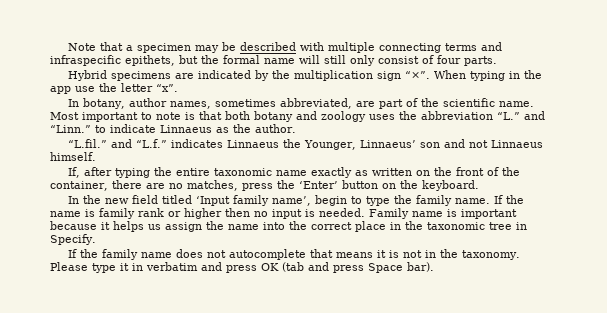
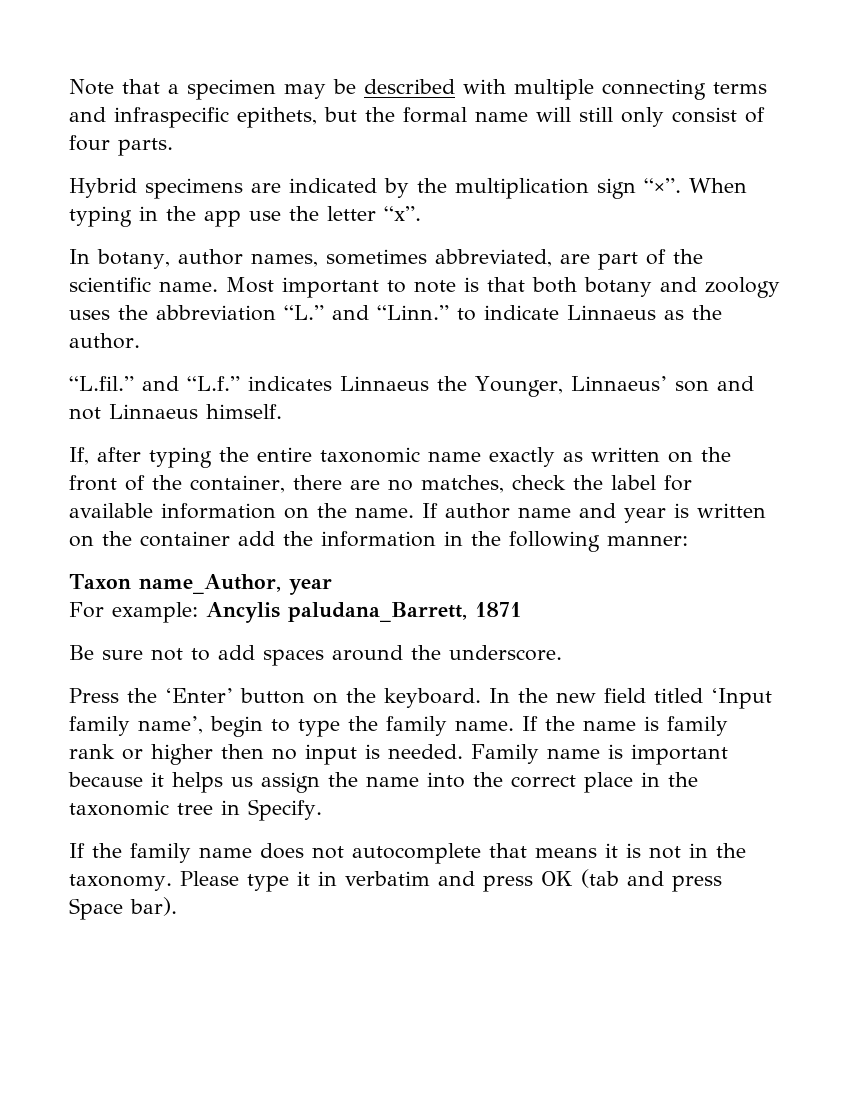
[241,183,273,191] press -> [511,475,692,491] [69,503,766,523] [69,531,688,552] [69,574,332,595] [69,602,521,623] [69,645,562,666] [69,688,119,703] check the label for available information on the name. If author name and year is written on the container add the information in the following manner: // Taxon name_Author, year // For example: Ancylis paludana_Barrett, 1871 // Be sure not to add spaces around the underscore. // Press
(479, 185) // -> (481, 698) none

